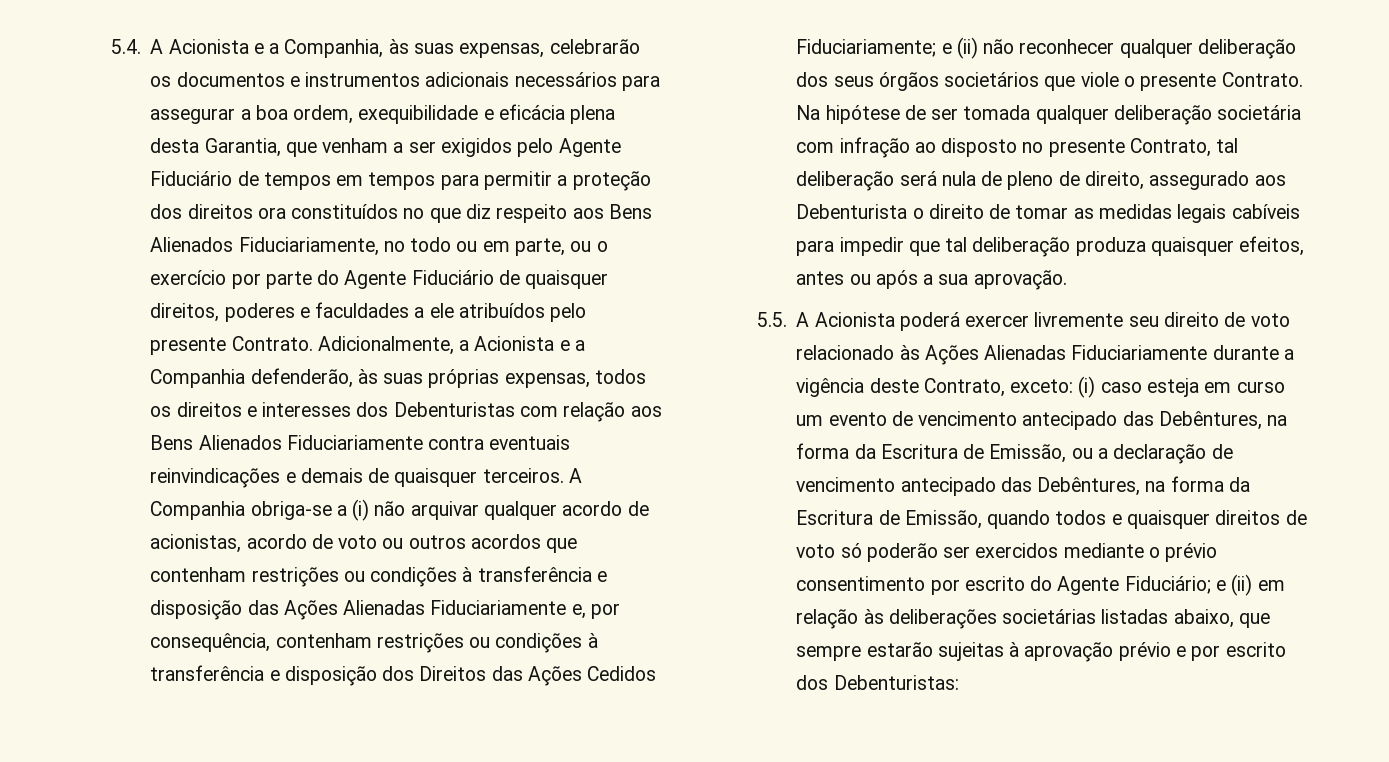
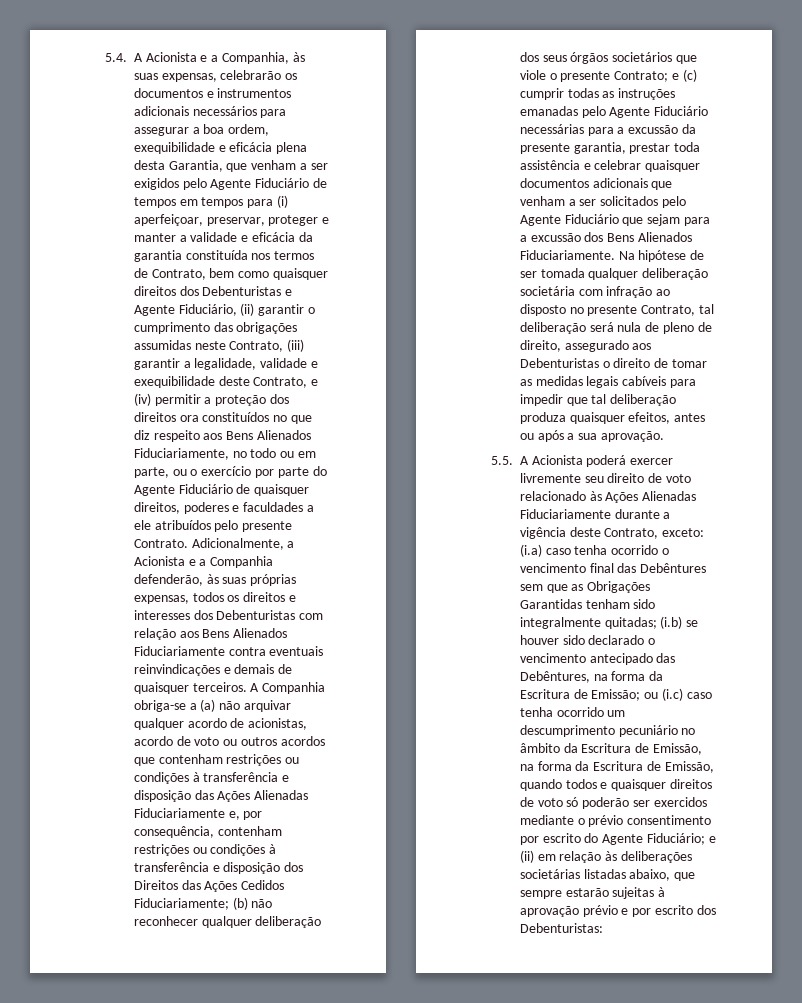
(479, 182) none -> [277,195,289,208] [133,214,330,226] [133,232,313,242] [133,250,315,262] [133,268,329,280] [133,286,293,296] [133,303,316,316] [133,322,298,334] [133,339,305,352] [133,358,319,370] [133,376,319,388] [133,393,151,406] (i) aperfeiçoar, preservar, proteger e manter a validade e eficácia da garantia constituída nos termos de Contrato, bem como quaisquer direitos dos Debenturistas e Agente Fiduciário, (ii) garantir o cumprimento das obrigações assumidas neste Contrato, (iii) garantir a legalidade, validade e exequibilidade deste Contrato, e (iv)
[352,499,370,521] (i) -> [200,699,216,712] (a)
[941,37,978,59] e (ii) -> [232,897,248,910] (b)
[1221,72,1303,87] Contrato. -> [614,69,697,82] [519,88,676,100] [519,106,709,118] [519,124,697,136] [519,142,701,154] [519,160,701,172] [519,178,673,190] [519,196,687,208] [519,214,711,226] [519,232,693,242] [519,250,615,260] Contrato; e (c) cumprir todas as instruções emanadas pelo Agente Fiduciário necessárias para a excussão da presente garantia, prestar toda assistência e celebrar quaisquer documentos adicionais que venham a ser solicitados pelo Agente Fiduciário que sejam para a excussão dos Bens Alienados Fiduciariamente.
[796,204,908,219] Debenturista -> [519,358,599,368] Debenturistas
[1078,376,1285,398] [796,411,1288,430] [796,443,1233,464] [796,477,1141,496] (i) caso esteja em curso um evento de vencimento antecipado das Debêntures, na forma da Escritura de Emissão, ou a declaração de vencimento antecipado das Debêntures, -> [519,544,670,557] [519,563,707,573] [519,581,651,593] [519,599,656,609] [519,616,699,629] [519,635,656,645] [519,653,676,665] [519,671,664,683] [519,688,712,701] [519,707,626,717] [519,725,696,737] [519,743,703,755] (i.a) caso tenha ocorrido o vencimento final das Debêntures sem que as Obrigações Garantidas tenham sido integralmente quitadas; (i.b) se houver sido declarado o vencimento antecipado das Debêntures, na forma da Escritura de Emissão; ou (i.c) caso tenha ocorrido um descumprimento pecuniário no âmbito da Escritura de Emissão,

